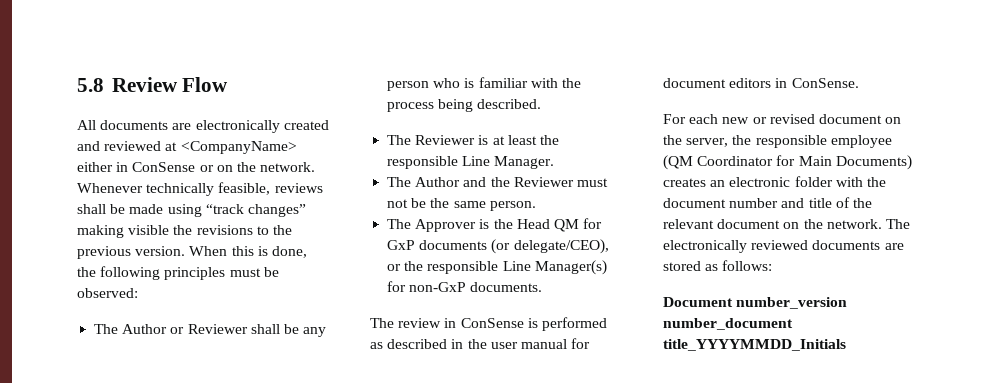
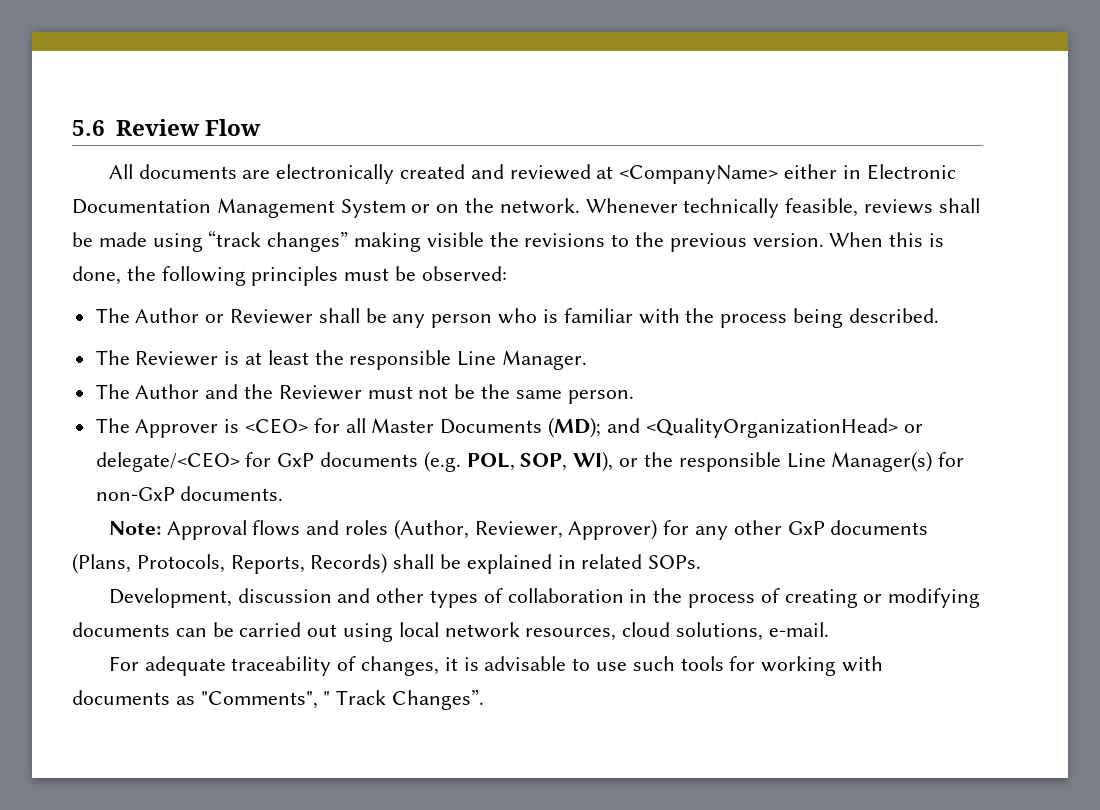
[77,78,104,92] 5.8 -> [72,120,105,136] 5.6
[132,162,196,172] ConSense -> [866,164,956,180] [72,198,406,218] Electronic Documentation Management System
[493,218,603,232] [387,239,609,254] the Head QM for GxP documents (or delegate/CEO), -> [245,417,923,438] [95,451,614,472] <CEO> for all Master Documents (MD); and <QualityOrganizationHead> or delegate/<CEO> for GxP documents (e.g. POL, SOP, WI),
[370,317,607,331] [370,338,591,349] [663,78,859,88] [663,114,902,124] [663,135,892,148] [663,155,912,170] [663,176,886,187] [663,197,872,208] [663,219,910,229] [663,240,904,253] [663,260,773,271] [663,297,848,309] [663,318,793,330] [663,339,846,351] The review in ConSense is performed as described in the user manual for document editors in ConSense. // For each new or revised document on the server, the responsible employee (QM Coordinator for Main Documents) creates an electronic folder with the document number and title of the relevant document on the network. The electronically reviewed documents are stored as follows: // Document number_version number_document title_YYYYMMDD_Initials -> [108,519,929,540] [72,553,702,574] [108,588,981,608] [72,622,829,642] [108,656,884,676] [72,689,485,710] Note: Approval flows and roles (Author, Reviewer, Approver) for any other GxP documents (Plans, Protocols, Reports, Records) shall be explained in related SOPs. // Development, discussion and other types of collaboration in the process of creating or modifying documents can be carried out using local network resources, cloud solutions, e-mail. // For adequate traceability of changes, it is advisable to use such tools for working with documents as "Comments", " Track Changes”.

